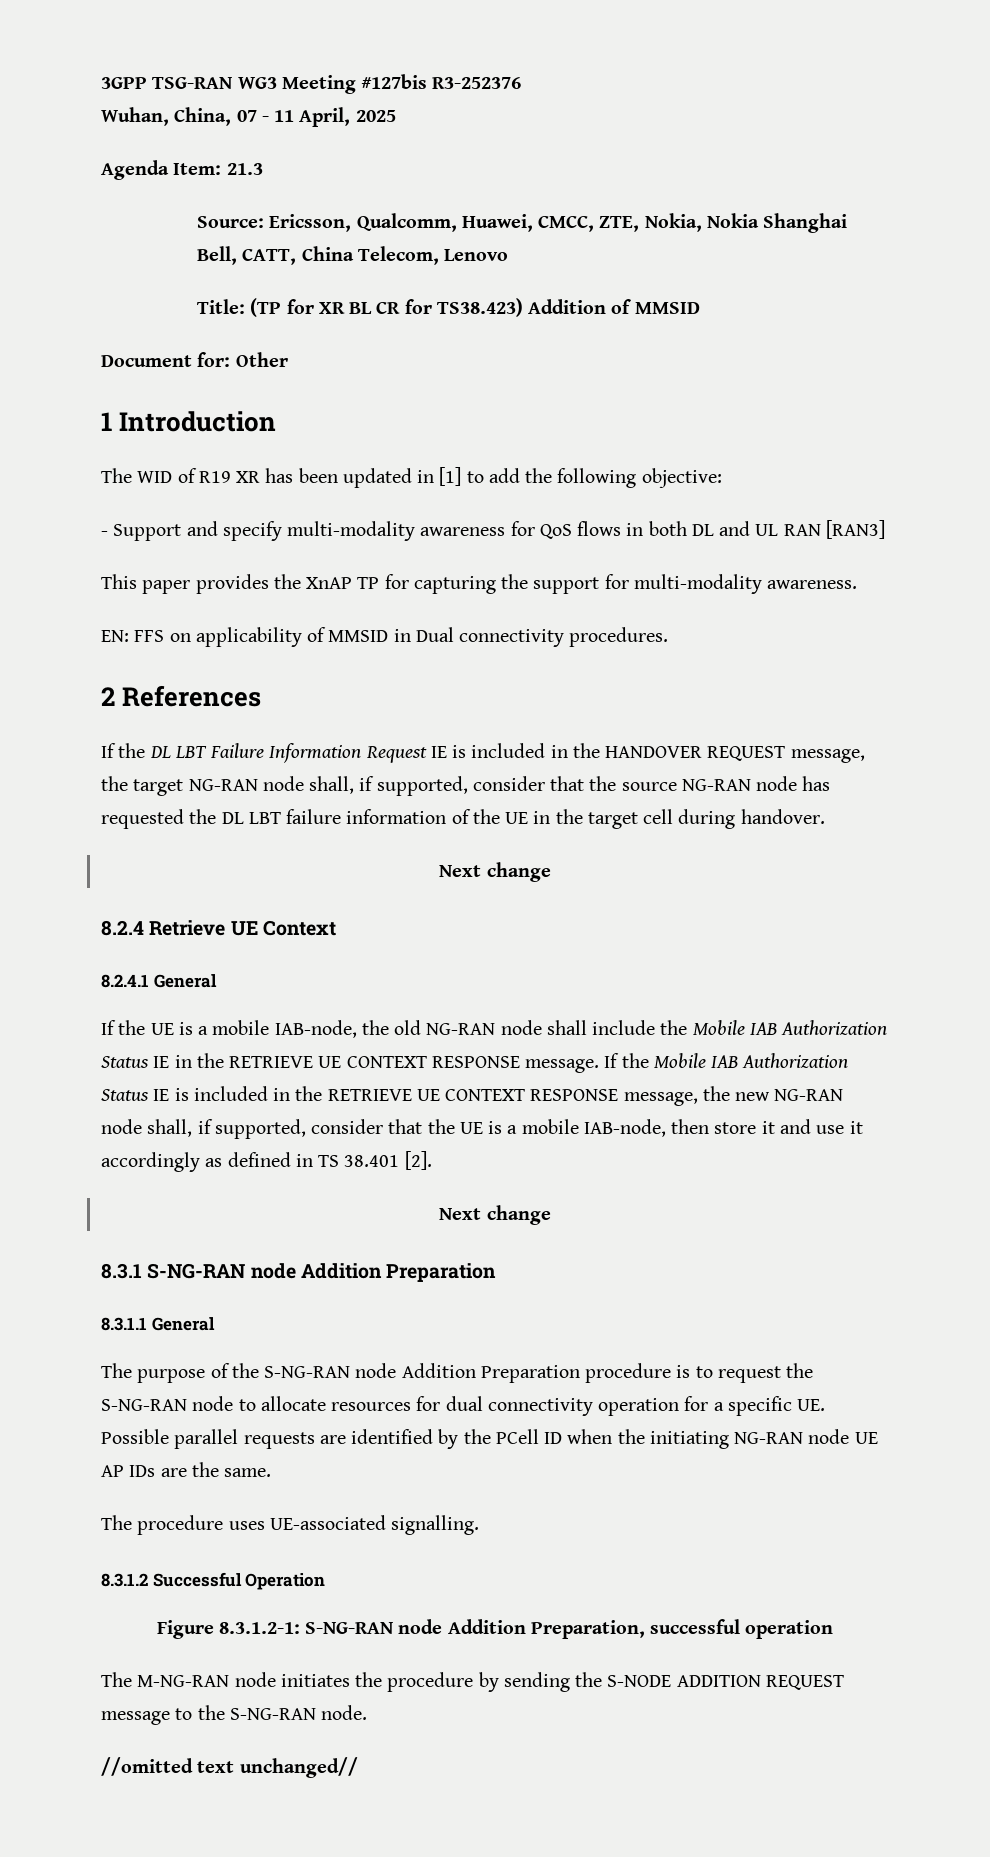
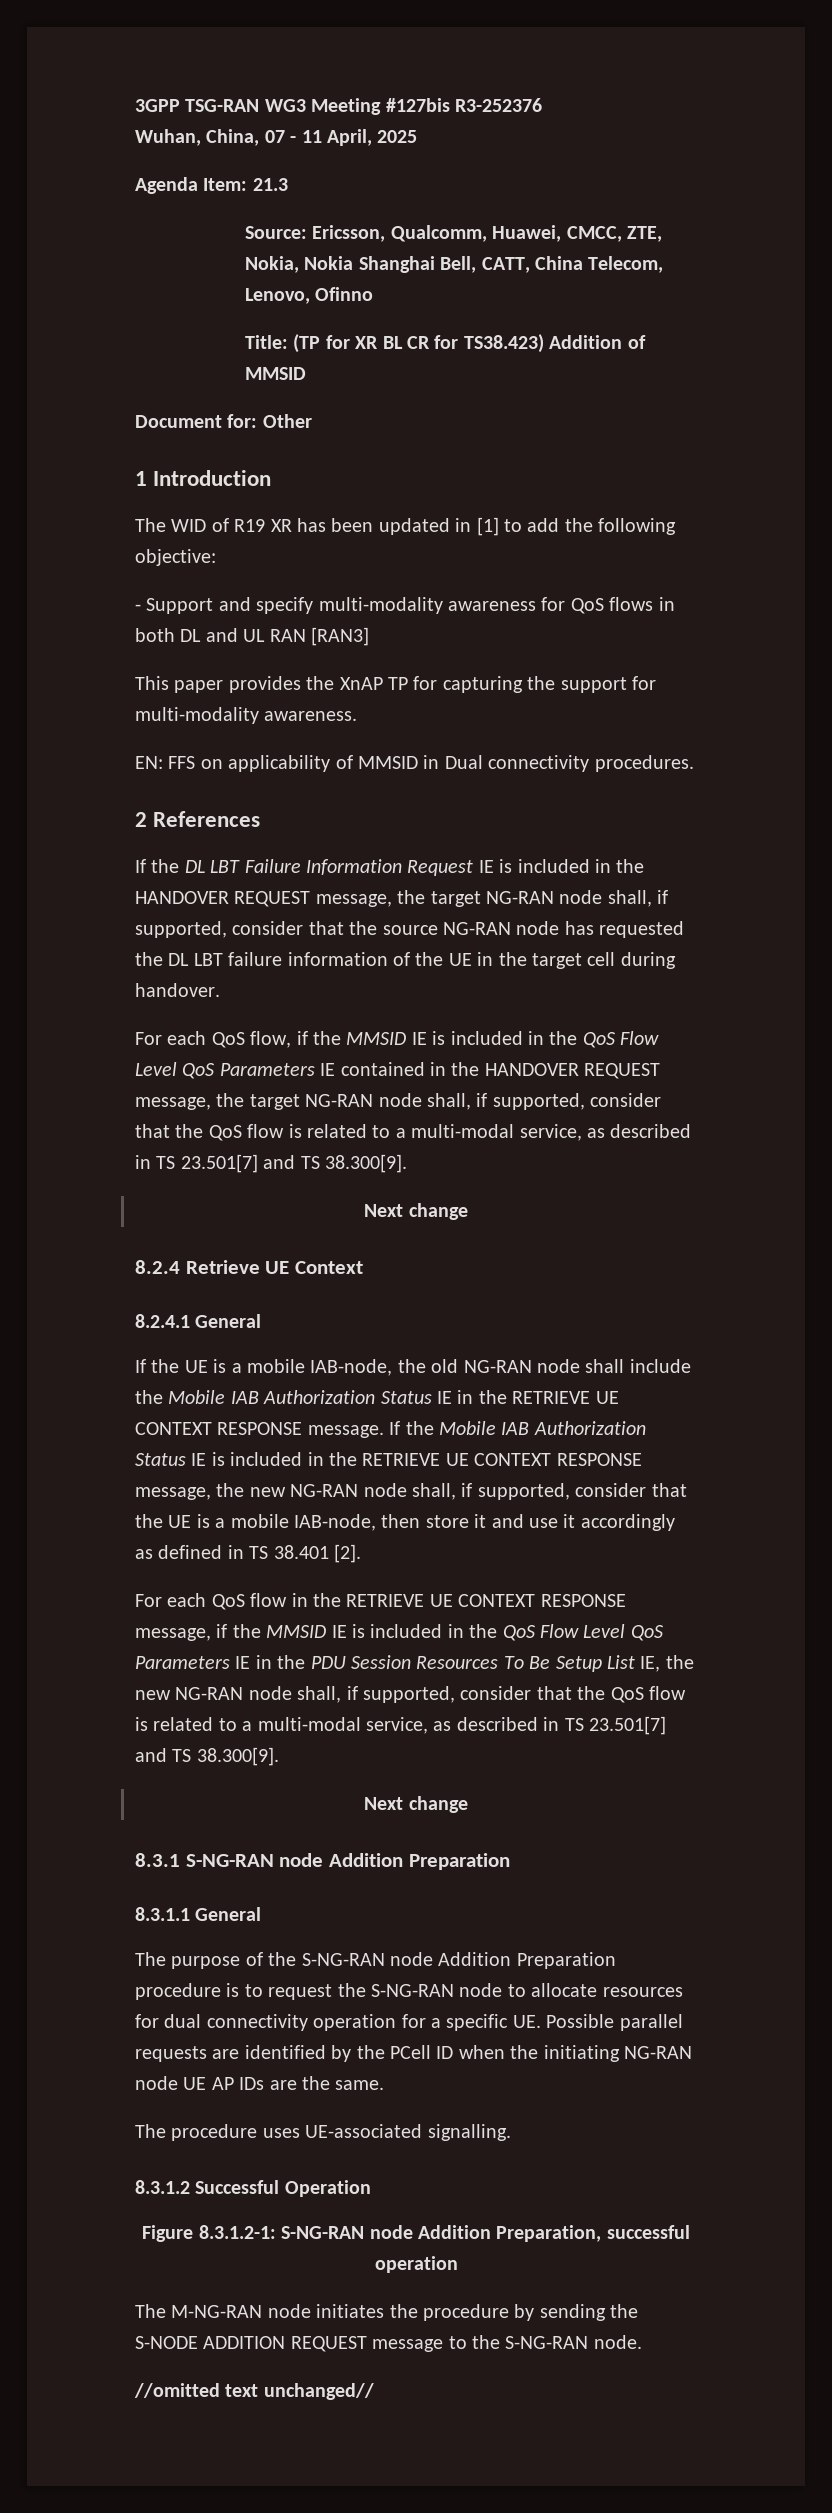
[444,249,509,261] Lenovo -> [245,287,374,304] Lenovo, Ofinno
(825, 816) none -> [135,1031,660,1048] [135,1062,661,1079] [135,1093,662,1110] [135,1124,692,1141] [135,1154,407,1173] // For each QoS flow, if the MMSID IE is included in the QoS Flow Level QoS Parameters IE contained in the HANDOVER REQUEST message, the target NG-RAN node shall, if supported, consider that the QoS flow is related to a multi-modal service, as described in TS 23.501[7] and TS 38.300[9].
(432, 1160) none -> [135,1593,626,1610] [135,1624,664,1641] [135,1655,694,1672] [135,1686,686,1703] [135,1716,666,1735] [135,1747,279,1766] // For each QoS flow in the RETRIEVE UE CONTEXT RESPONSE message, if the MMSID IE is included in the QoS Flow Level QoS Parameters IE in the PDU Session Resources To Be Setup List IE, the new NG-RAN node shall, if supported, consider that the QoS flow is related to a multi-modal service, as described in TS 23.501[7] and TS 38.300[9].

